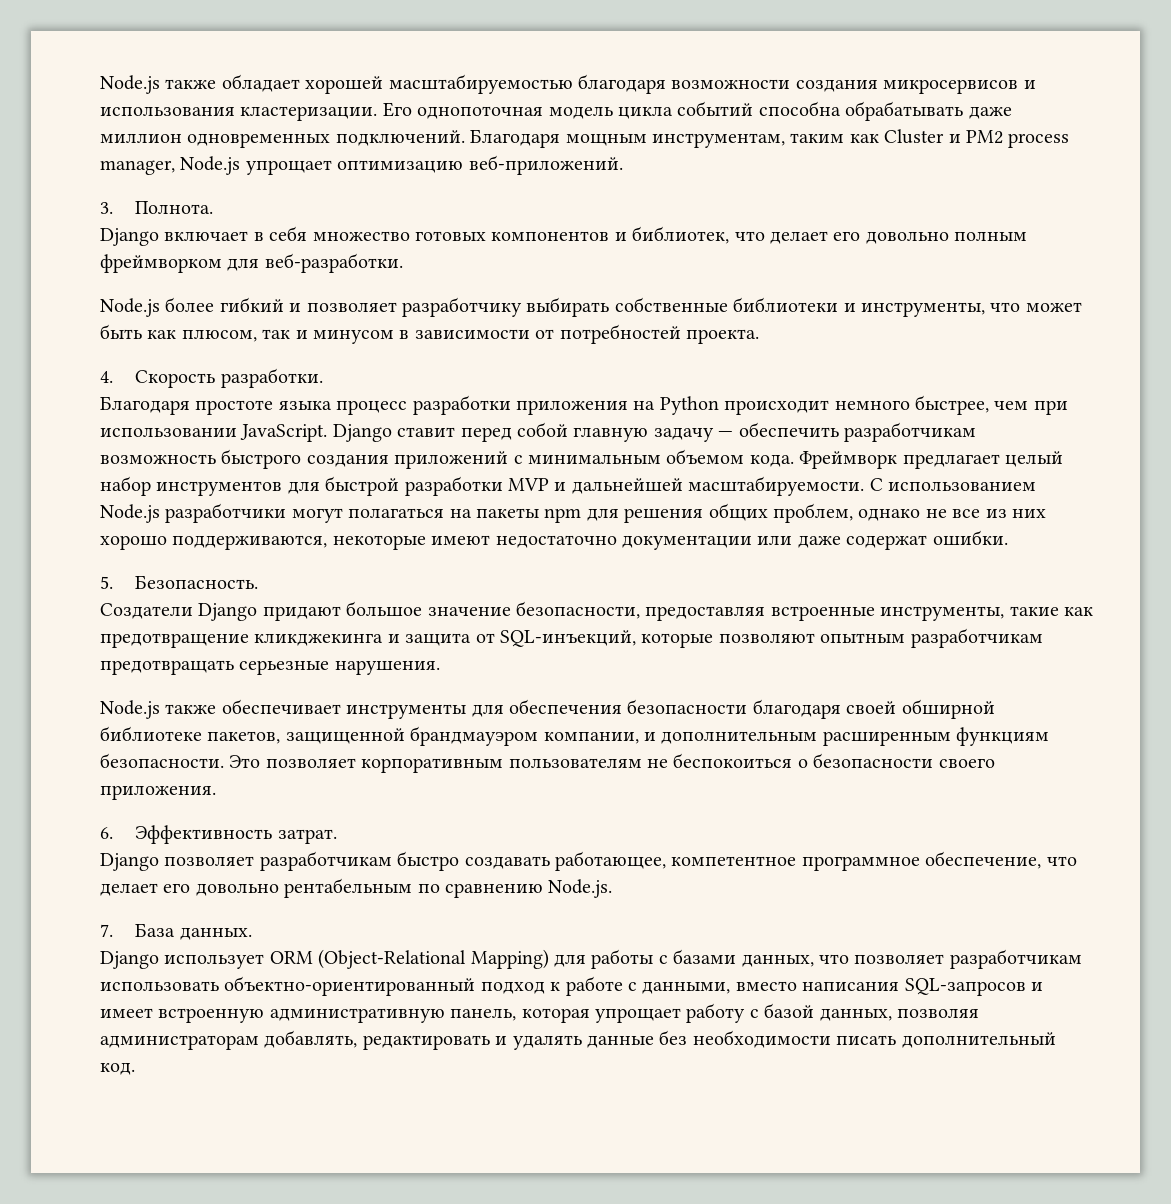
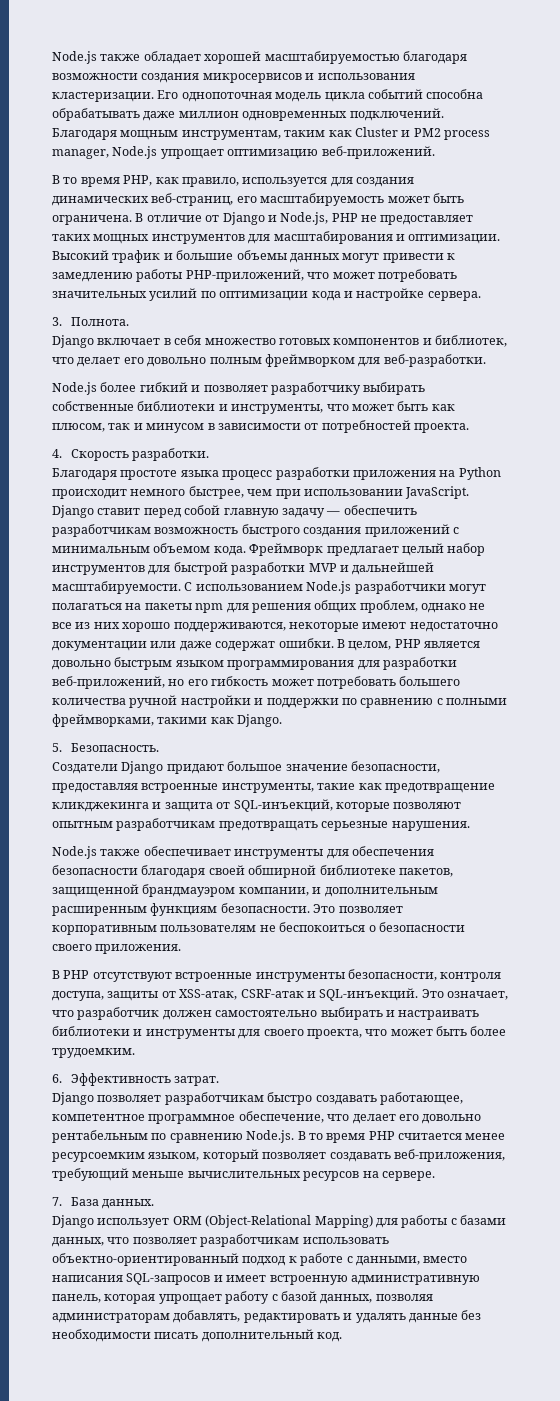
(623, 165) none -> [52,175,414,187] [52,193,464,206] [52,212,474,225] [52,231,501,244] [52,250,455,263] [52,269,457,282] [52,288,481,301] // В то время PHP, как правило, используется для создания динамических веб-страниц, его масштабируемость может быть ограничена. В отличие от Django и Node.js, PHP не предоставляет таких мощных инструментов для масштабирования и оптимизации. Высокий трафик и большие объемы данных могут привести к замедлению работы PHP-приложений, что может потребовать значительных усилий по оптимизации кода и настройке сервера.
(1008, 538) none -> [336,639,480,651] [52,657,457,670] [52,676,461,689] [52,695,507,708] [52,714,283,727] В целом, PHP является довольно быстрым языком программирования для разработки веб-приложений, но его гибкость может потребовать большего количества ручной настройки и поддержки по сравнению с полными фреймворками, такими как Django.
(216, 792) none -> [52,969,502,982] [52,988,508,1001] [52,1007,480,1020] [52,1026,507,1039] [52,1048,135,1058] // В PHP отсутствуют встроенные инструменты безопасности, контроля доступа, защиты от XSS-атак, CSRF-атак и SQL-инъекций. Это означает, что разработчик должен самостоятельно выбирать и настраивать библиотеки и инструменты для своего проекта, что может быть более трудоемким.
(613, 888) none -> [297,1131,506,1143] [52,1149,505,1162] [52,1168,435,1181] В то время PHP считается менее ресурсоемким языком, который позволяет создавать веб-приложения, требующий меньше вычислительных ресурсов на сервере.

